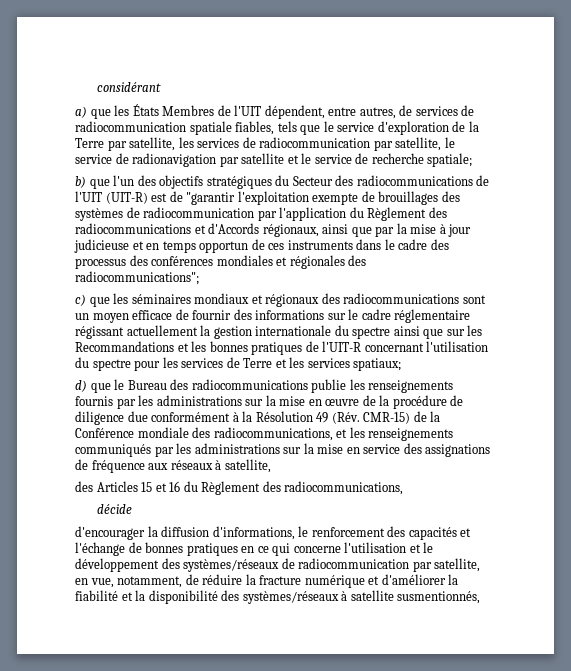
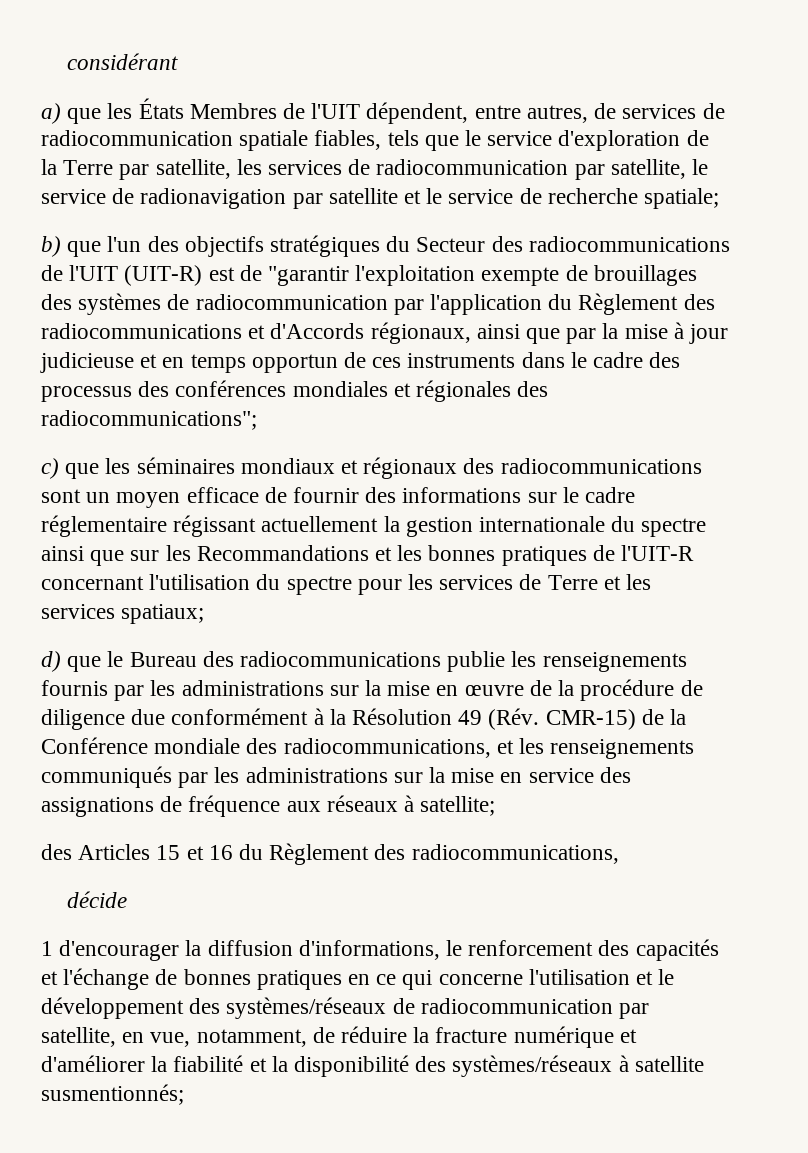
[224,459,271,473] satellite, -> [420,796,496,816] satellite;
(132, 509) none -> [41,941,53,956] 1
[397,591,481,604] susmentionnés, -> [41,1084,184,1105] susmentionnés;

